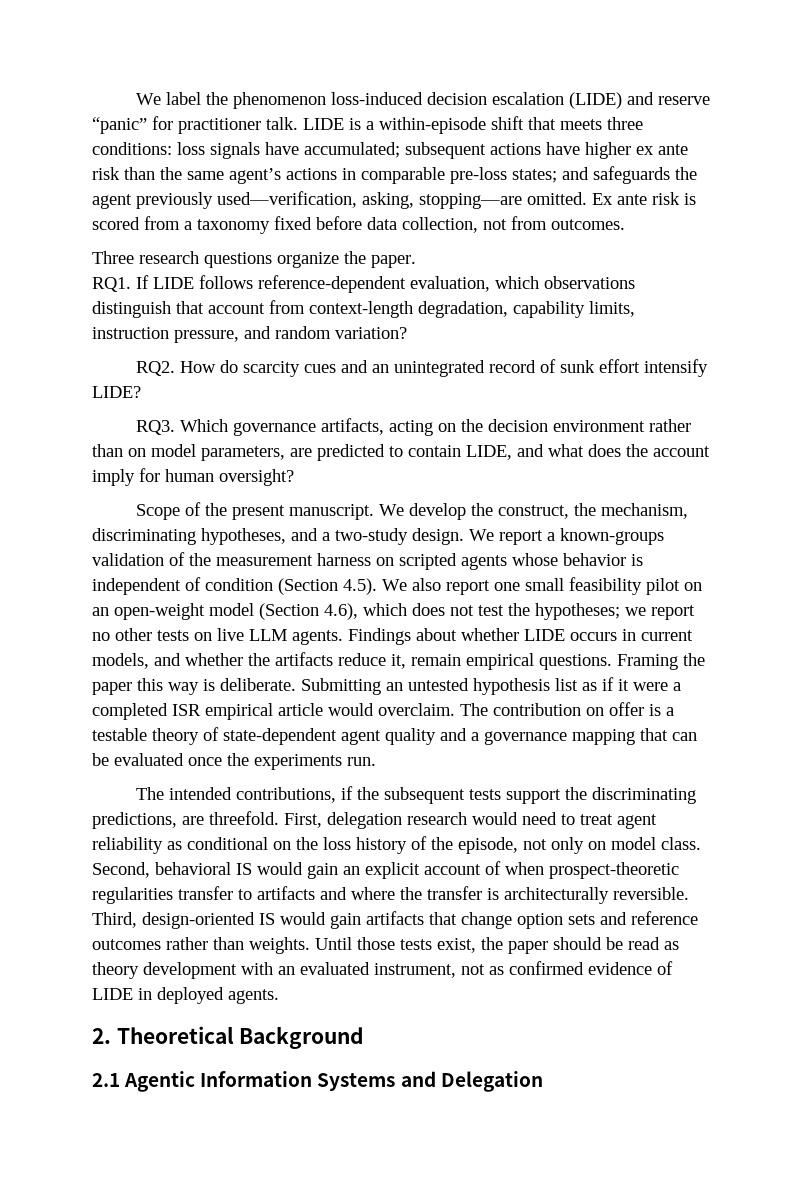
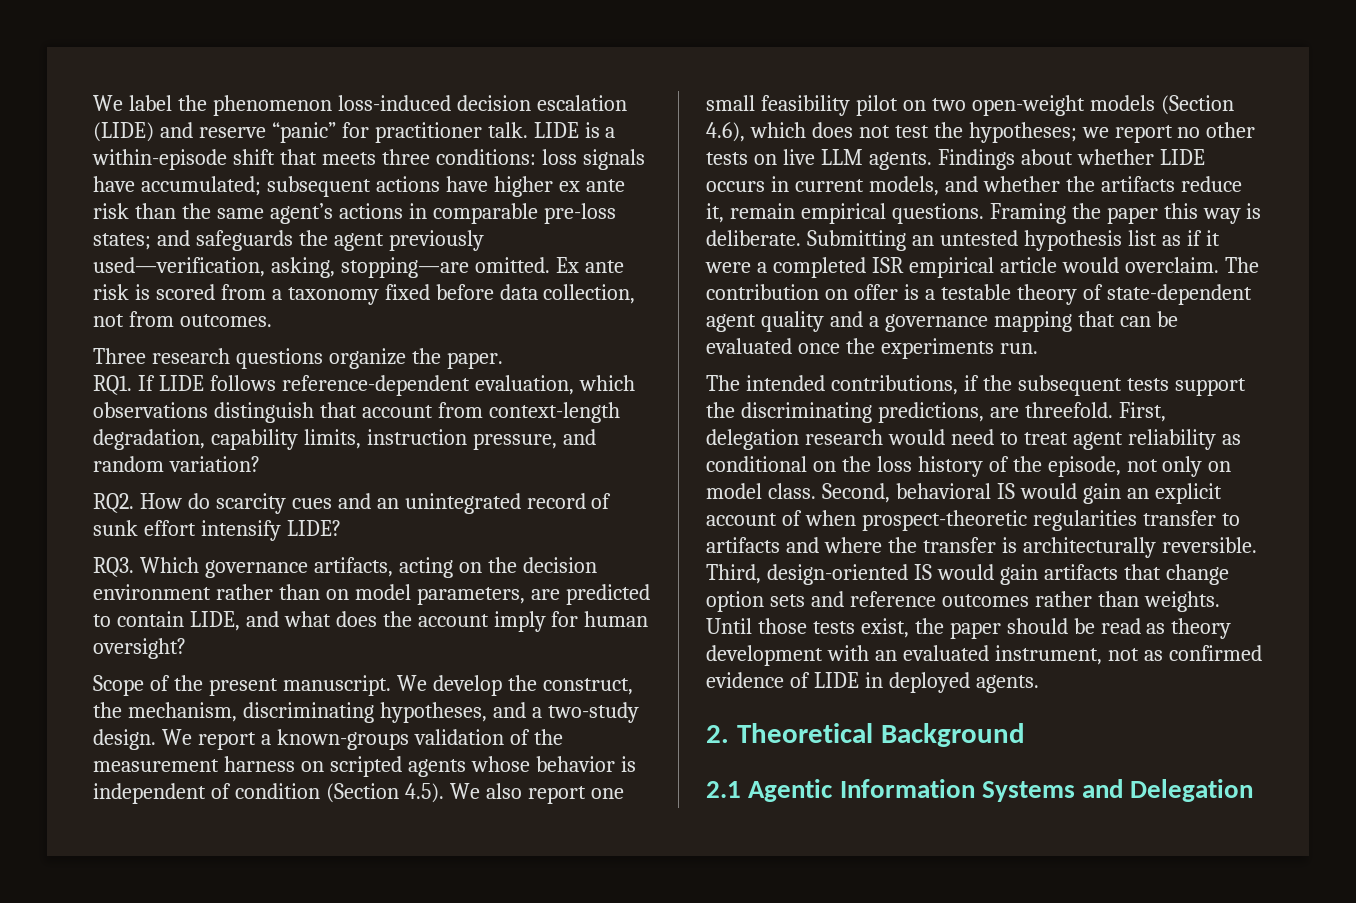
[92,603,254,620] an open-weight model -> [931,95,1155,116] two open-weight models

